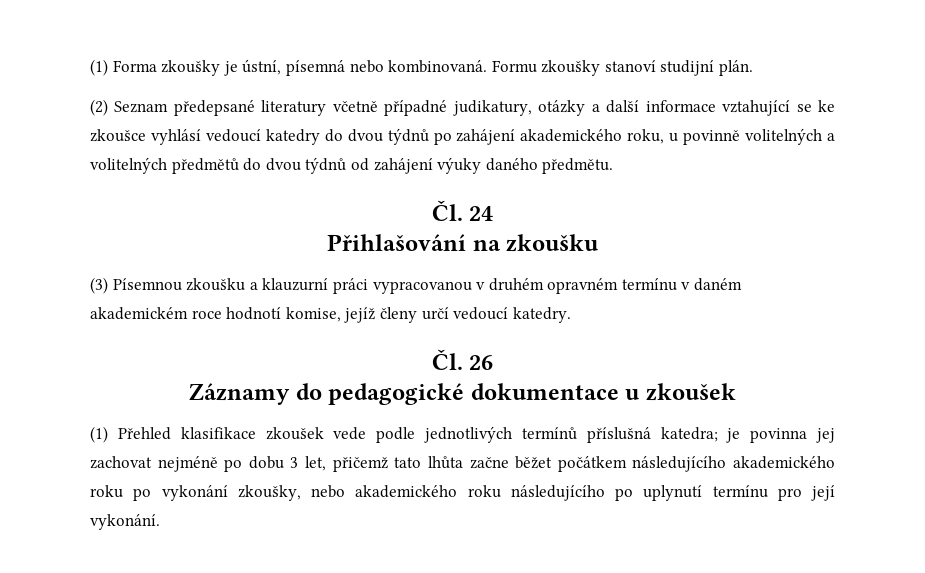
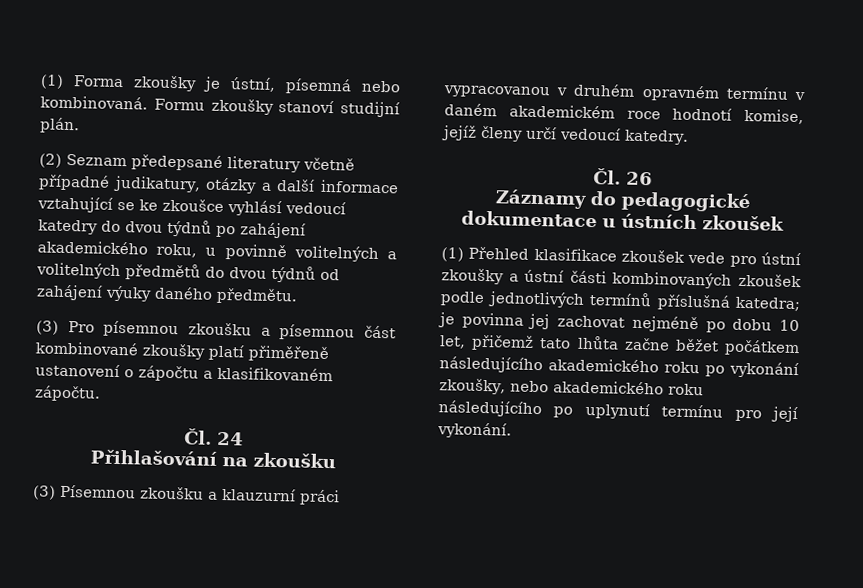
(614, 166) none -> [36,320,396,341] [35,341,329,363] [35,363,333,382] [34,385,101,402] // (3) Pro písemnou zkoušku a písemnou část kombinované zkoušky platí přiměřeně ustanovení o zápočtu a klasifikovaném zápočtu.
(640, 394) none -> [621,213,697,230] ústních
(367, 433) none -> [729,252,801,268] [441,268,802,289] pro ústní zkoušky a ústní části kombinovaných zkoušek
[290,457,299,468] 3 -> [779,319,800,332] 10

